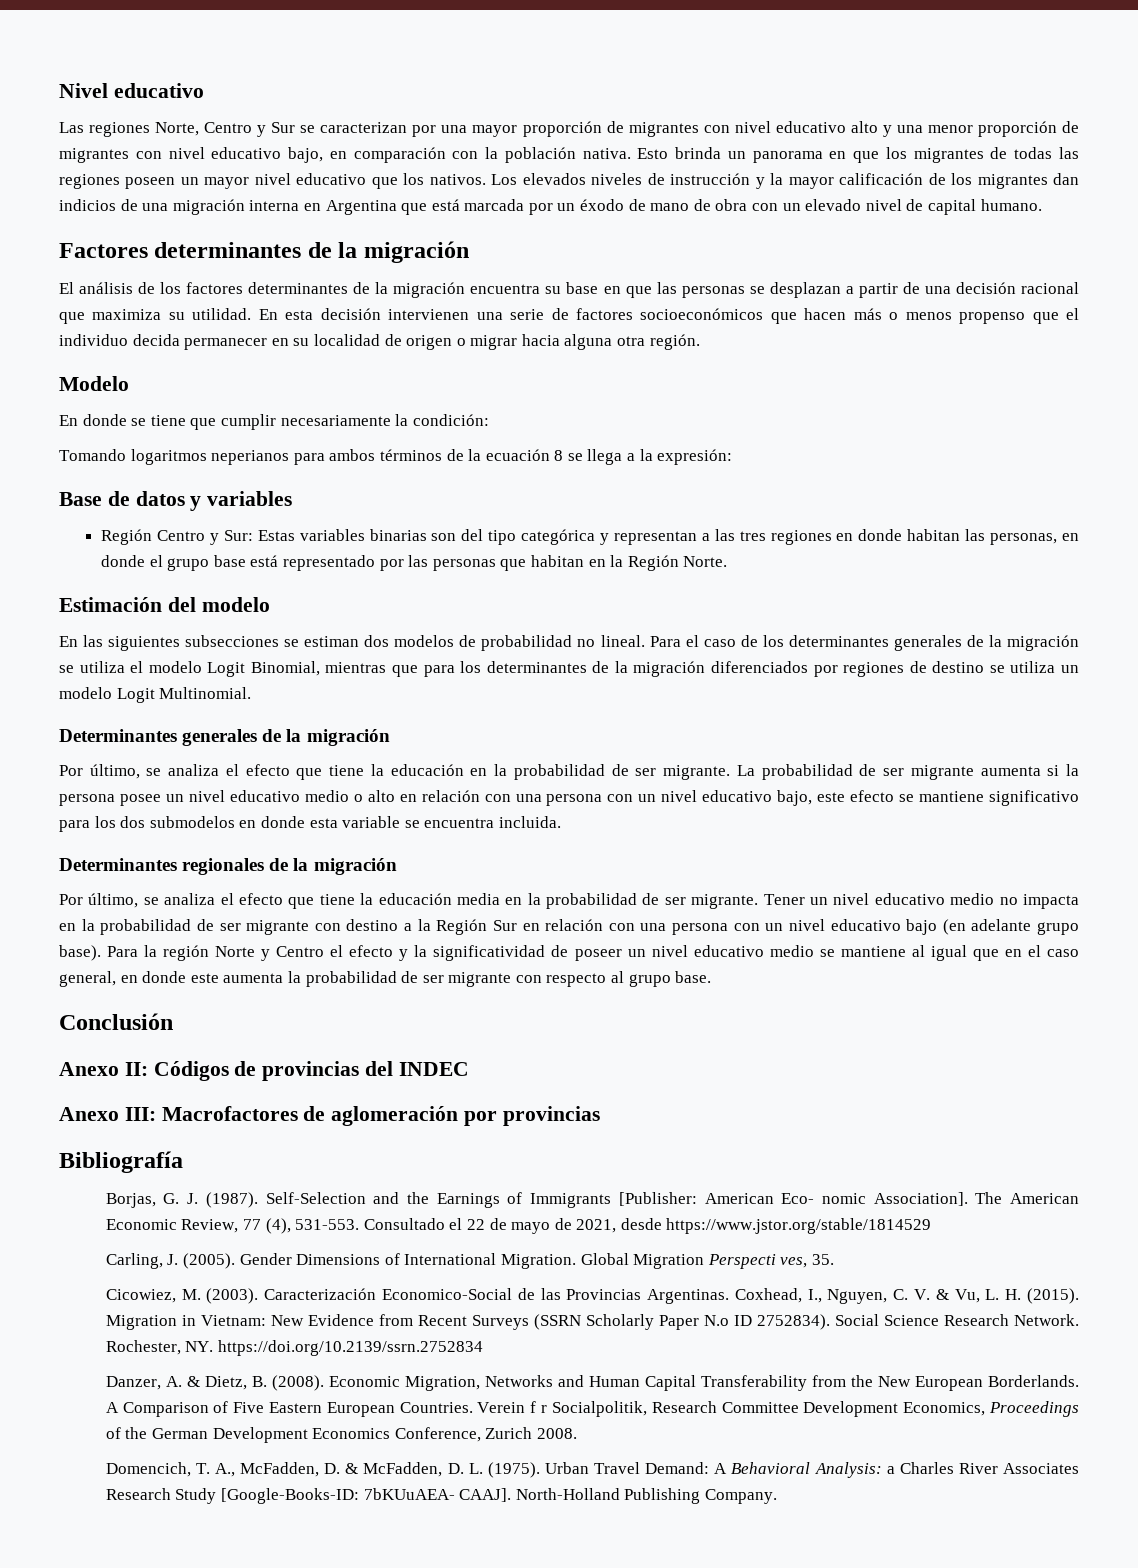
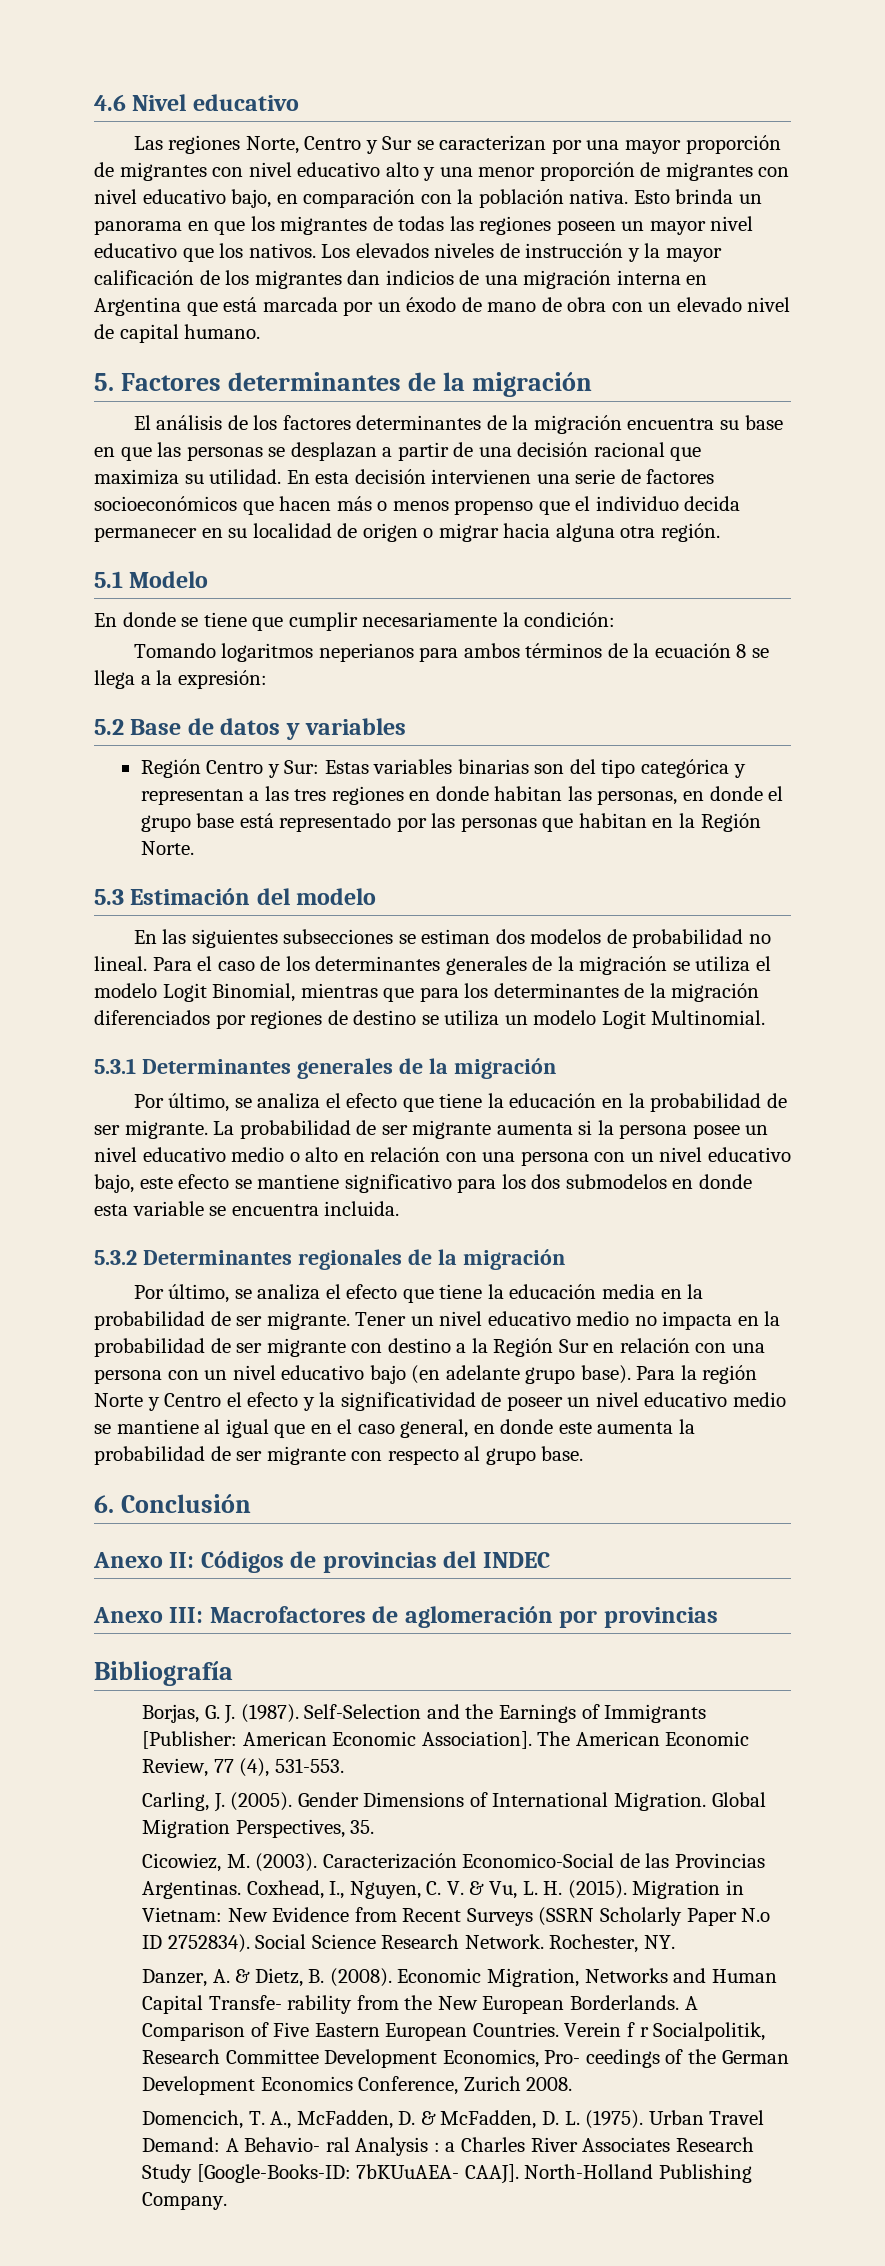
(59, 90) none -> [94,94,126,111] 4.6
(1042, 205) none -> [94,373,114,391] 5.
(700, 342) none -> [94,571,123,588] 5.1
(733, 457) none -> [94,719,124,735] 5.2
(728, 561) none -> [94,889,124,905] 5.3
(252, 693) none -> [94,1058,136,1074] 5.3.1
(561, 822) none -> [94,1250,137,1265] 5.3.2
(712, 977) none -> [94,1495,114,1513] 6.
[781,1193,866,1204] Eco- nomic -> [332,1731,417,1746] Economic
[363,1218,932,1234] Consultado el 22 de mayo de 2021, desde https://www.jstor.org/stable/1814529 -> (344, 1765) none
[707,1254,808,1269] Perspecti ves, -> [235,1819,345,1838] Perspectives,
[217,1340,483,1356] https://doi.org/10.2139/ssrn.2752834 -> (675, 1942) none
[700,1375,807,1391] Transferability -> [208,1995,353,2014] Transfe- rability
[989,1401,1079,1417] Proceedings -> [544,2049,660,2068] Pro- ceedings
[731,1462,882,1478] Behavioral Analysis: -> [244,2137,440,2156] Behavio- ral Analysis :

